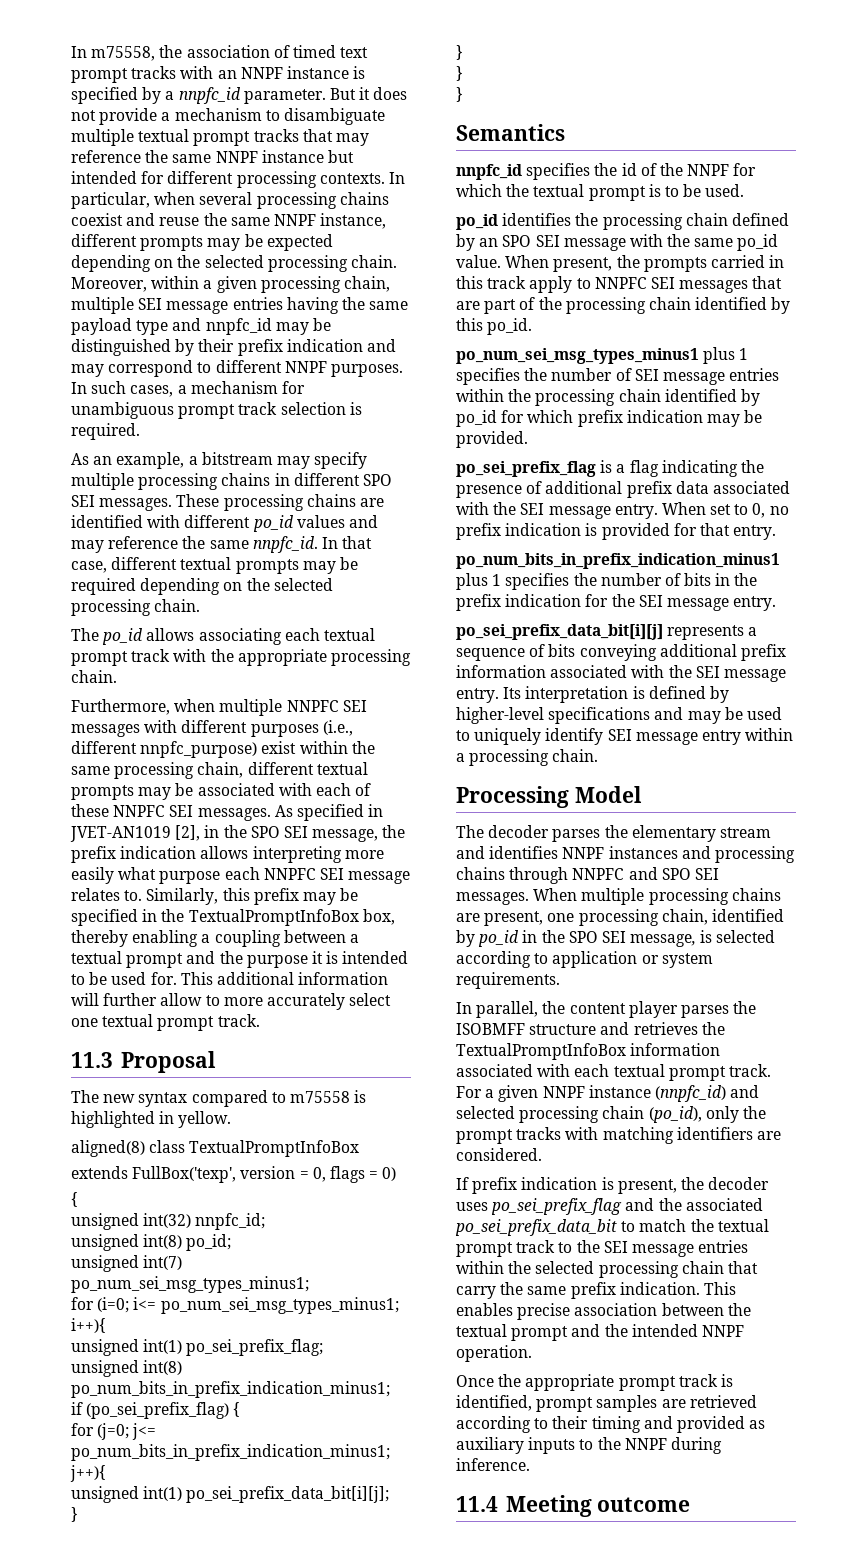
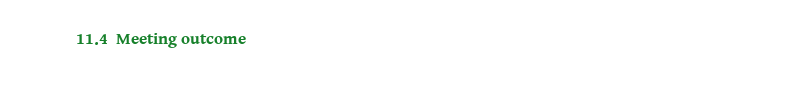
[71,45,369,61] [71,66,366,83] [71,87,408,104] [71,108,385,125] [71,129,369,146] [71,150,354,163] [71,171,405,188] [71,192,389,209] [71,213,387,229] [71,234,333,251] [71,255,397,272] [71,276,390,293] [71,297,409,314] [71,318,331,335] [71,339,396,356] [71,360,403,377] [71,381,305,397] [71,402,362,419] [71,423,140,440] [71,452,368,469] [71,473,392,490] [71,494,384,511] [71,515,378,532] [71,536,373,553] [71,557,358,574] [71,578,333,595] [71,599,201,616] [71,628,375,645] [71,649,411,666] [71,670,117,683] [71,699,367,716] [71,720,353,737] [71,741,375,758] [71,762,368,779] [71,783,372,800] [71,804,384,821] [70,825,406,842] [71,846,384,863] [71,867,411,884] [71,888,359,905] [71,909,395,926] [71,930,359,947] [71,951,409,968] [71,972,389,985] [71,993,392,1010] [71,1014,260,1031] [71,1051,216,1073] [71,1090,367,1107] [71,1111,232,1128] [71,1140,360,1157] [71,1166,397,1183] [71,1192,78,1207] [71,1213,266,1230] [71,1234,232,1251] [71,1255,183,1272] [71,1276,309,1293] [71,1297,399,1314] [71,1318,106,1333] [71,1339,324,1356] [71,1360,183,1377] [71,1381,390,1398] [71,1402,241,1419] [71,1423,157,1440] [71,1444,390,1461] [70,1465,106,1482] [71,1486,390,1503] [71,1507,78,1522] [456,45,463,60] [456,66,463,81] [456,87,463,102] [456,124,565,141] [456,163,757,180] [456,184,745,201] [456,213,789,230] [456,234,779,251] [456,255,785,272] [456,276,783,293] [456,297,791,314] [456,318,533,335] [456,347,749,364] [456,368,780,385] [456,389,760,406] [456,410,763,427] [456,431,528,448] [456,460,764,477] [456,481,790,498] [456,502,789,519] [456,523,777,540] [456,553,780,569] [456,573,758,590] [456,594,777,611] [456,624,758,640] [456,644,786,661] [456,665,786,682] [456,686,729,703] [456,707,782,724] [456,728,794,745] [456,749,599,766] [456,786,642,808] [456,825,771,842] [456,846,795,863] [456,867,719,884] [456,888,781,905] [456,909,784,926] [456,930,776,947] [456,951,713,968] [456,972,560,989] [456,1001,757,1018] [456,1022,725,1035] [456,1043,721,1060] [456,1064,771,1081] [456,1085,760,1102] [456,1106,766,1123] [456,1127,781,1144] [456,1148,542,1161] [456,1177,770,1194] [456,1198,763,1215] [455,1219,769,1236] [456,1240,749,1257] [456,1261,758,1278] [456,1282,736,1299] [456,1303,751,1320] [456,1324,744,1341] [456,1345,532,1362] [456,1374,733,1391] [456,1395,757,1412] [456,1416,766,1433] [456,1437,722,1454] [456,1458,530,1471] In m75558, the association of timed text prompt tracks with an NNPF instance is specified by a nnpfc_id parameter. But it does not provide a mechanism to disambiguate multiple textual prompt tracks that may reference the same NNPF instance but intended for different processing contexts. In particular, when several processing chains coexist and reuse the same NNPF instance, different prompts may be expected depending on the selected processing chain. Moreover, within a given processing chain, multiple SEI message entries having the same payload type and nnpfc_id may be distinguished by their prefix indication and may correspond to different NNPF purposes. In such cases, a mechanism for unambiguous prompt track selection is required. // As an example, a bitstream may specify multiple processing chains in different SPO SEI messages. These processing chains are identified with different po_id values and may reference the same nnpfc_id. In that case, different textual prompts may be required depending on the selected processing chain. // The po_id allows associating each textual prompt track with the appropriate processing chain. // Furthermore, when multiple NNPFC SEI messages with different purposes (i.e., different nnpfc_purpose) exist within the same processing chain, different textual prompts may be associated with each of these NNPFC SEI messages. As specified in JVET-AN1019 [2], in the SPO SEI message, the prefix indication allows interpreting more easily what purpose each NNPFC SEI message relates to. Similarly, this prefix may be specified in the TextualPromptInfoBox box, thereby enabling a coupling between a textual prompt and the purpose it is intended to be used for. This additional information will further allow to more accurately select one textual prompt track. // 11.3 Proposal // The new syntax compared to m75558 is highlighted in yellow. // aligned(8) class TextualPromptInfoBox // extends FullBox('texp', version = 0, flags = 0) // { // unsigned int(32) nnpfc_id; // unsigned int(8) po_id; // unsigned int(7) po_num_sei_msg_types_minus1; // for (i=0; i<= po_num_sei_msg_types_minus1; i++){ // unsigned int(1) po_sei_prefix_flag; // unsigned int(8) po_num_bits_in_prefix_indication_minus1; // if (po_sei_prefix_flag) { // for (j=0; j<= po_num_bits_in_prefix_indication_minus1; j++){ // unsigned int(1) po_sei_prefix_data_bit[i][j]; // } // } // } // } // Semantics // nnpfc_id specifies the id of the NNPF for which the textual prompt is to be used. // po_id identifies the processing chain defined by an SPO SEI message with the same po_id value. When present, the prompts carried in this track apply to NNPFC SEI messages that are part of the processing chain identified by this po_id. // po_num_sei_msg_types_minus1 plus 1 specifies the number of SEI message entries within the processing chain identified by po_id for which prefix indication may be provided. // po_sei_prefix_flag is a flag indicating the presence of additional prefix data associated with the SEI message entry. When set to 0, no prefix indication is provided for that entry. // po_num_bits_in_prefix_indication_minus1 plus 1 specifies the number of bits in the prefix indication for the SEI message entry. // po_sei_prefix_data_bit[i][j] represents a sequence of bits conveying additional prefix information associated with the SEI message entry. Its interpretation is defined by higher-level specifications and may be used to uniquely identify SEI message entry within a processing chain. // Processing Model // The decoder parses the elementary stream and identifies NNPF instances and processing chains through NNPFC and SPO SEI messages. When multiple processing chains are present, one processing chain, identified by po_id in the SPO SEI message, is selected according to application or system requirements. // In parallel, the content player parses the ISOBMFF structure and retrieves the TextualPromptInfoBox information associated with each textual prompt track. For a given NNPF instance (nnpfc_id) and selected processing chain (po_id), only the prompt tracks with matching identifiers are considered. // If prefix indication is present, the decoder uses po_sei_prefix_flag and the associated po_sei_prefix_data_bit to match the textual prompt track to the SEI message entries within the selected processing chain that carry the same prefix indication. This enables precise association between the textual prompt and the intended NNPF operation. // Once the appropriate prompt track is identified, prompt samples are retrieved according to their timing and provided as auxiliary inputs to the NNPF during inference. // -> (76, 39) none

